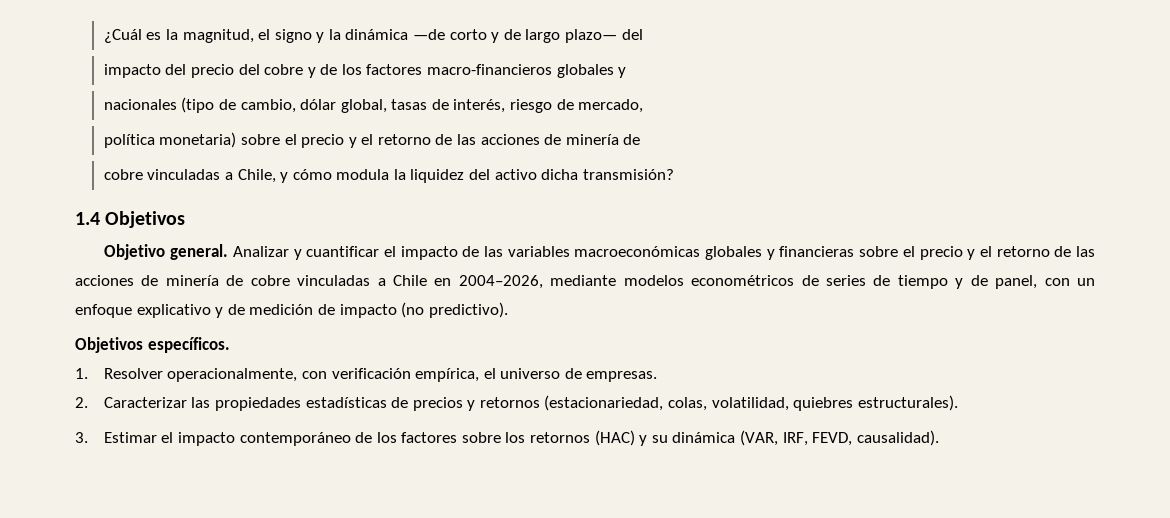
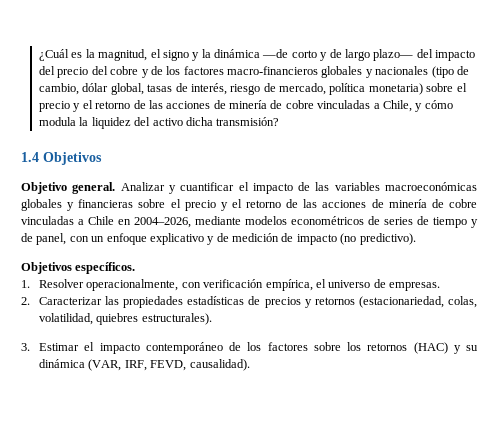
(643, 34) // -> (433, 53) none
(627, 72) // -> (373, 73) none
(644, 106) // -> (327, 89) none
(641, 139) // -> (283, 104) none

